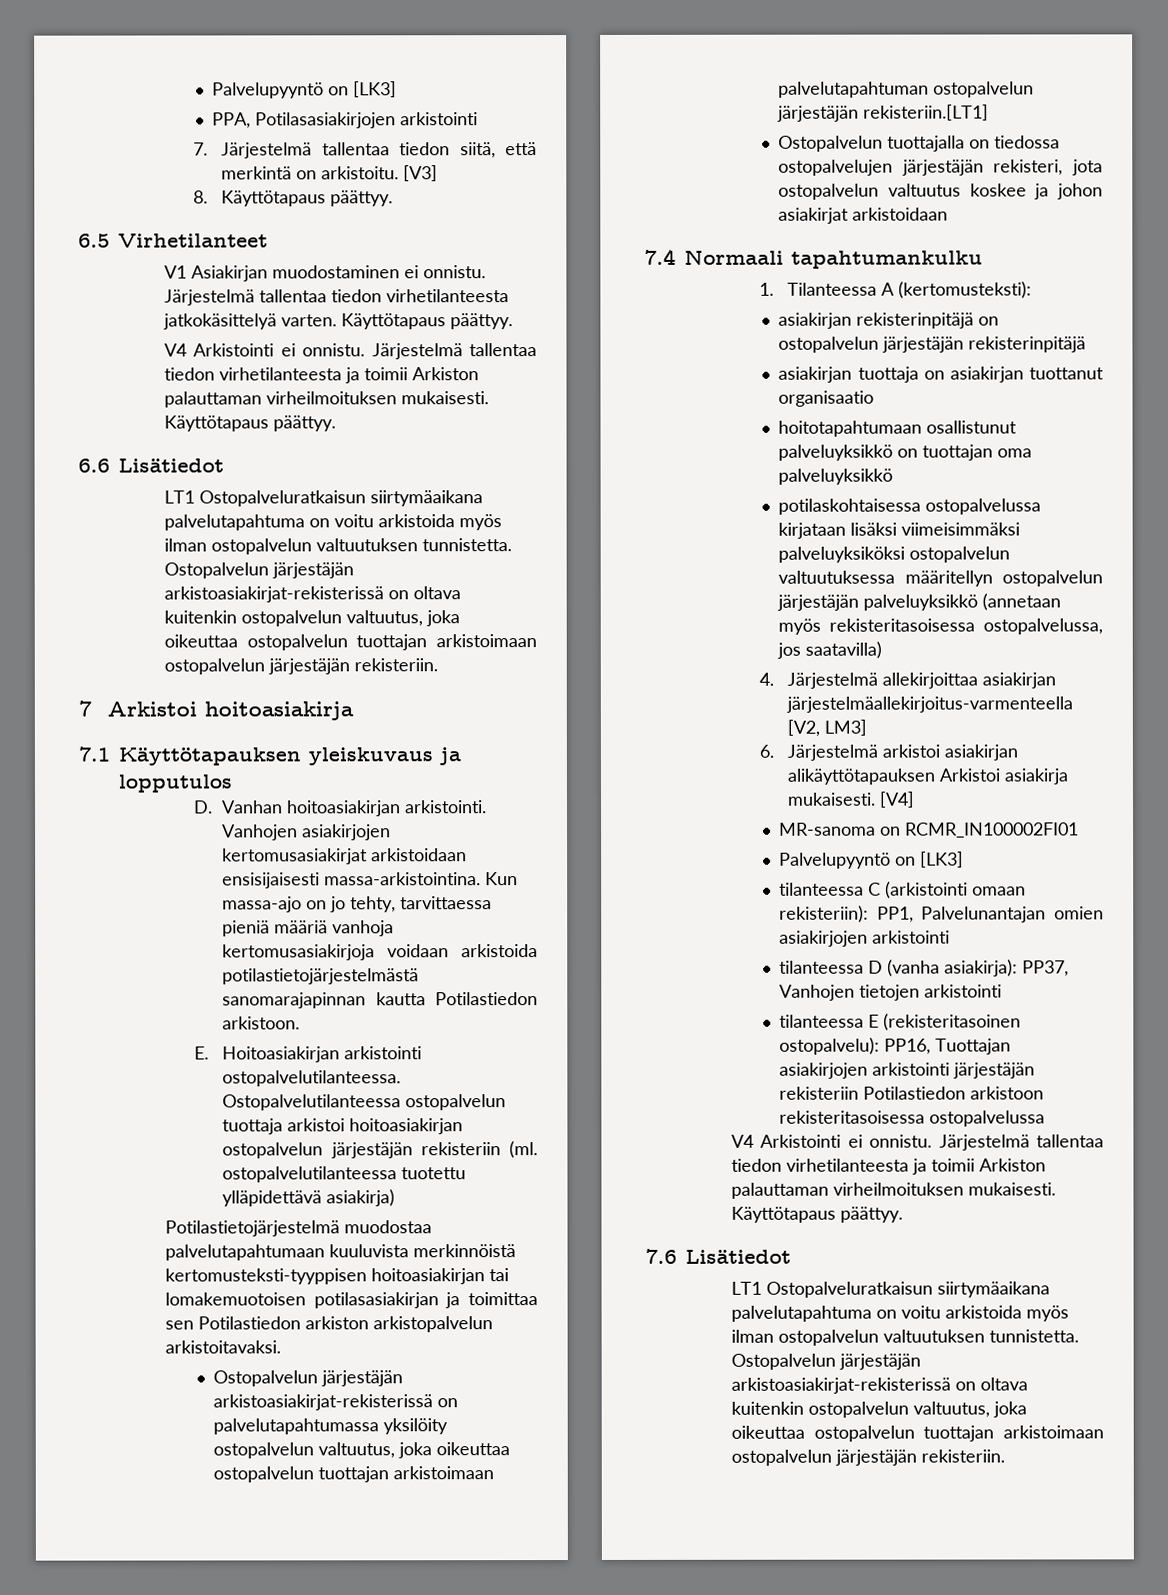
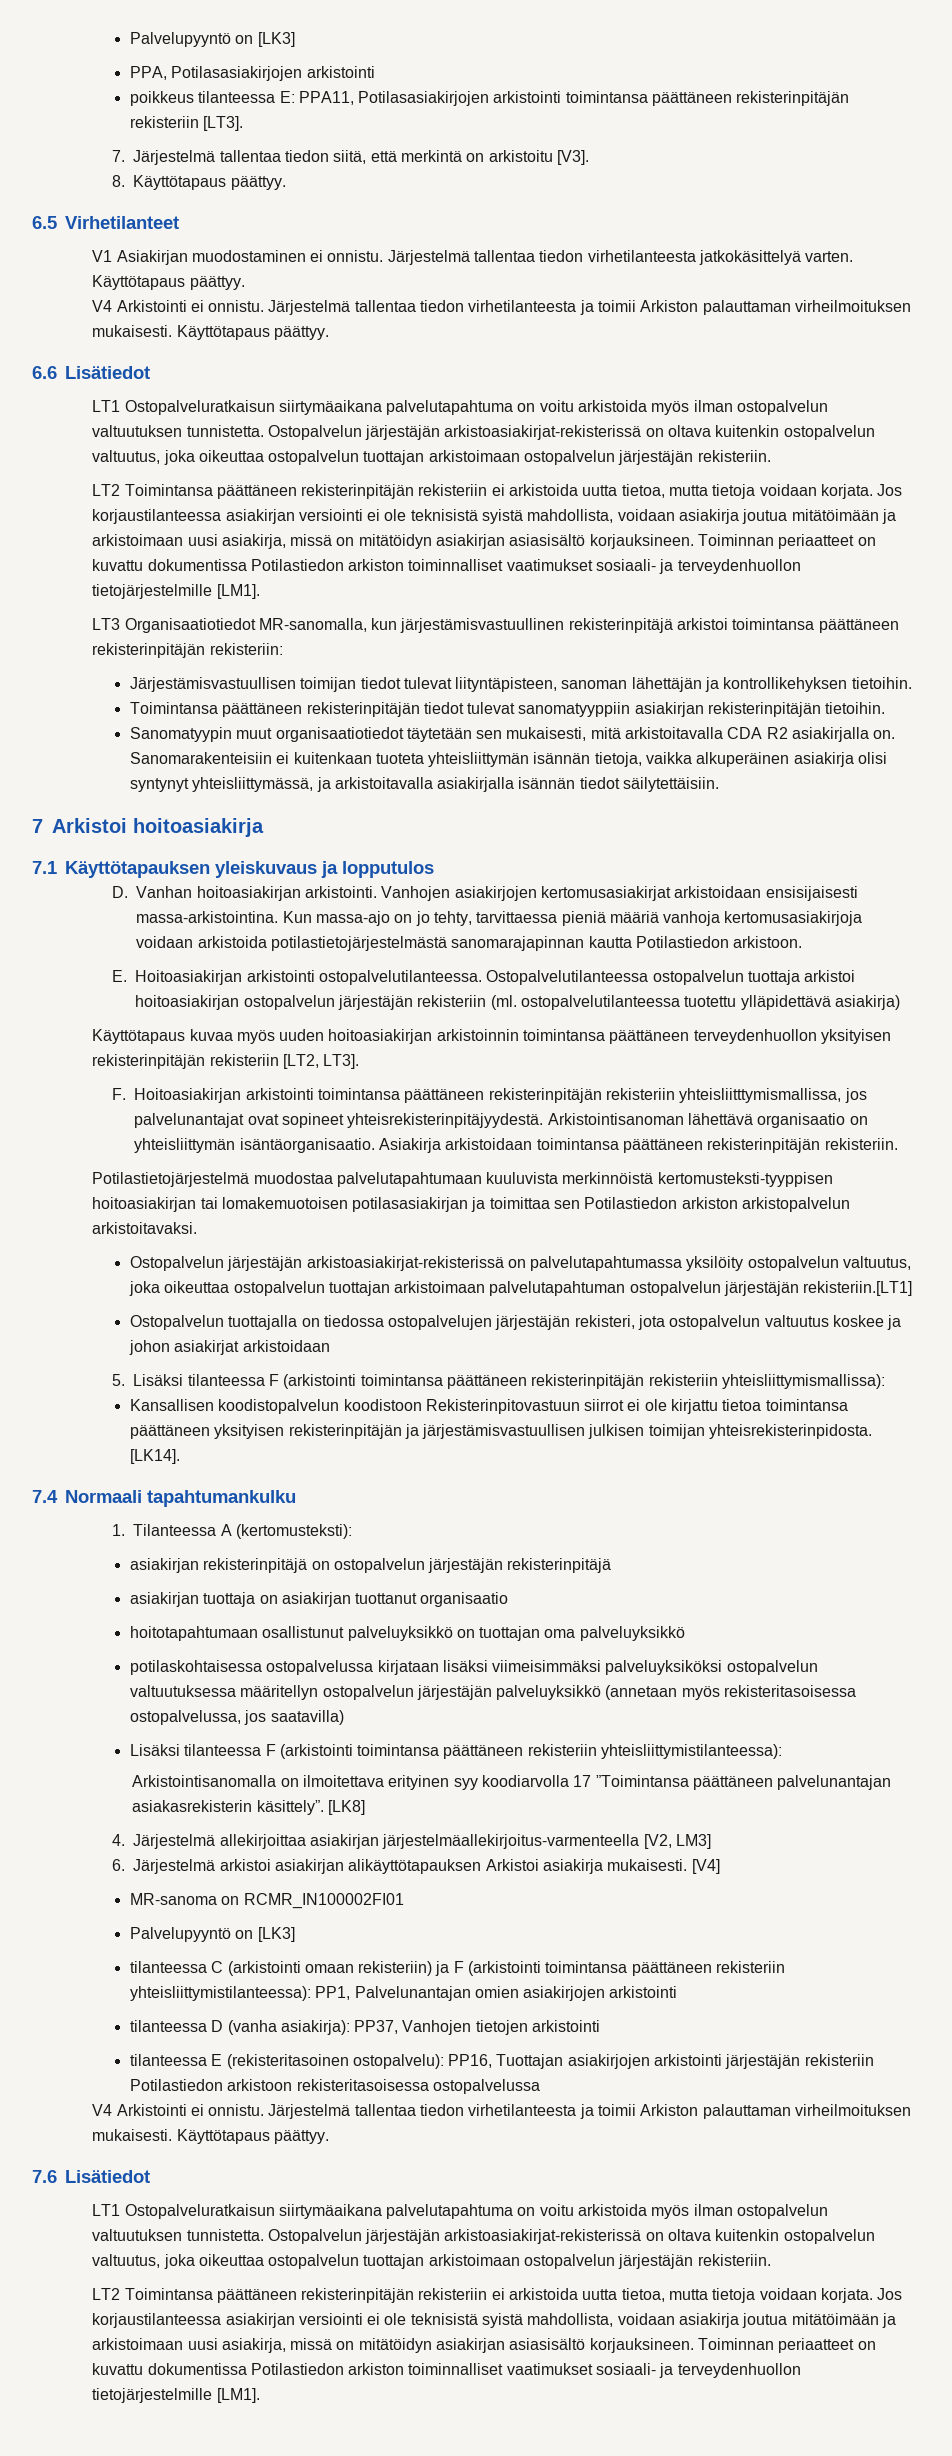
(479, 119) none -> [129,91,850,106] [129,116,244,131] // poikkeus tilanteessa E: PPA11, Potilasasiakirjojen arkistointi toimintansa päättäneen rekisterinpitäjän rekisteriin [LT3].
[321,165,439,182] arkistoitu. [V3] -> [488,150,589,165] arkistoitu [V3].
(438, 665) none -> [92,484,903,499] [92,509,897,524] [92,534,876,549] [92,559,801,574] [92,584,260,599] [92,618,899,633] [92,643,283,658] [129,677,912,692] [129,702,886,717] [129,727,896,742] [129,752,888,767] [129,777,720,792] // LT2 Toimintansa päättäneen rekisterinpitäjän rekisteriin ei arkistoida uutta tietoa, mutta tietoja voidaan korjata. Jos korjaustilanteessa asiakirjan versiointi ei ole teknisistä syistä mahdollista, voidaan asiakirja joutua mitätöimään ja arkistoimaan uusi asiakirja, missä on mitätöidyn asiakirjan asiasisältö korjauksineen. Toiminnan periaatteet on kuvattu dokumentissa Potilastiedon arkiston toiminnalliset vaatimukset sosiaali- ja terveydenhuollon tietojärjestelmille [LM1]. // LT3 Organisaatiotiedot MR-sanomalla, kun järjestämisvastuullinen rekisterinpitäjä arkistoi toimintansa päättäneen rekisterinpitäjän rekisteriin: // Järjestämisvastuullisen toimijan tiedot tulevat liityntäpisteen, sanoman lähettäjän ja kontrollikehyksen tietoihin. // Toimintansa päättäneen rekisterinpitäjän tiedot tulevat sanomatyyppiin asiakirjan rekisterinpitäjän tietoihin. // Sanomatyypin muut organisaatiotiedot täytetään sen mukaisesti, mitä arkistoitavalla CDA R2 asiakirjalla on. Sanomarakenteisiin ei kuitenkaan tuoteta yhteisliittymän isännän tietoja, vaikka alkuperäinen asiakirja olisi syntynyt yhteisliittymässä, ja arkistoitavalla asiakirjalla isännän tiedot säilytettäisiin.
(396, 1198) none -> [92,1029,892,1044] [92,1054,360,1069] [112,1088,867,1103] [134,1113,868,1128] [134,1138,898,1153] // Käyttötapaus kuvaa myös uuden hoitoasiakirjan arkistoinnin toimintansa päättäneen terveydenhuollon yksityisen rekisterinpitäjän rekisteriin [LT2, LT3]. // F. Hoitoasiakirjan arkistointi toimintansa päättäneen rekisterinpitäjän rekisteriin yhteisliitttymismallissa, jos palvelunantajat ovat sopineet yhteisrekisterinpitäjyydestä. Arkistointisanoman lähettävä organisaatio on yhteisliittymän isäntäorganisaatio. Asiakirja arkistoidaan toimintansa päättäneen rekisterinpitäjän rekisteriin.
(949, 214) none -> [112,1374,885,1389] [129,1399,848,1414] [129,1424,873,1439] [129,1449,180,1464] // 5. Lisäksi tilanteessa F (arkistointi toimintansa päättäneen rekisterinpitäjän rekisteriin yhteisliittymismallissa): // Kansallisen koodistopalvelun koodistoon Rekisterinpitovastuun siirrot ei ole kirjattu tietoa toimintansa päättäneen yksityisen rekisterinpitäjän ja järjestämisvastuullisen julkisen toimijan yhteisrekisterinpidosta. [LK14].
(883, 650) none -> [129,1744,783,1759] [132,1775,892,1790] [132,1800,365,1815] // Lisäksi tilanteessa F (arkistointi toimintansa päättäneen rekisteriin yhteisliittymistilanteessa): // Arkistointisanomalla on ilmoitettava erityinen syy koodiarvolla 17 ”Toimintansa päättäneen palvelunantajan asiakasrekisterin käsittely”. [LK8]
[779,905,870,923] rekisteriin): -> [358,1961,786,1976] [129,1986,311,2001] rekisteriin) ja F (arkistointi toimintansa päättäneen rekisteriin yhteisliittymistilanteessa):
(1005, 1456) none -> [92,2288,903,2303] [92,2313,897,2328] [92,2338,876,2353] [92,2363,801,2378] [92,2388,260,2403] // LT2 Toimintansa päättäneen rekisterinpitäjän rekisteriin ei arkistoida uutta tietoa, mutta tietoja voidaan korjata. Jos korjaustilanteessa asiakirjan versiointi ei ole teknisistä syistä mahdollista, voidaan asiakirja joutua mitätöimään ja arkistoimaan uusi asiakirja, missä on mitätöidyn asiakirjan asiasisältö korjauksineen. Toiminnan periaatteet on kuvattu dokumentissa Potilastiedon arkiston toiminnalliset vaatimukset sosiaali- ja terveydenhuollon tietojärjestelmille [LM1].

